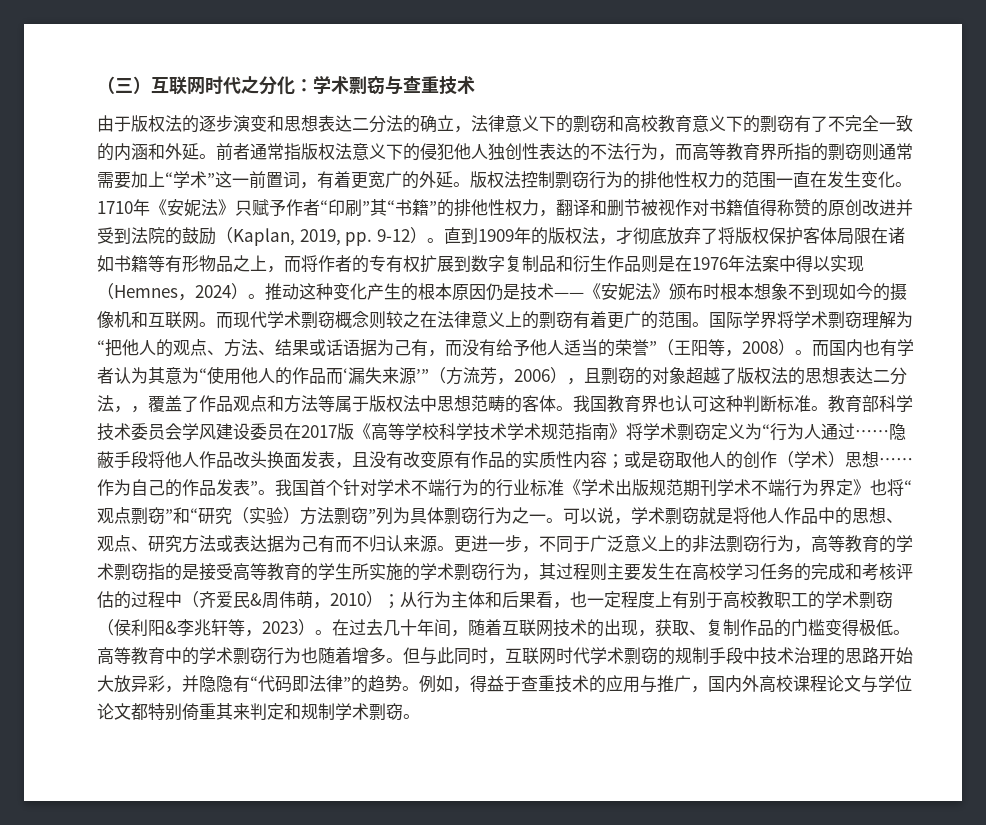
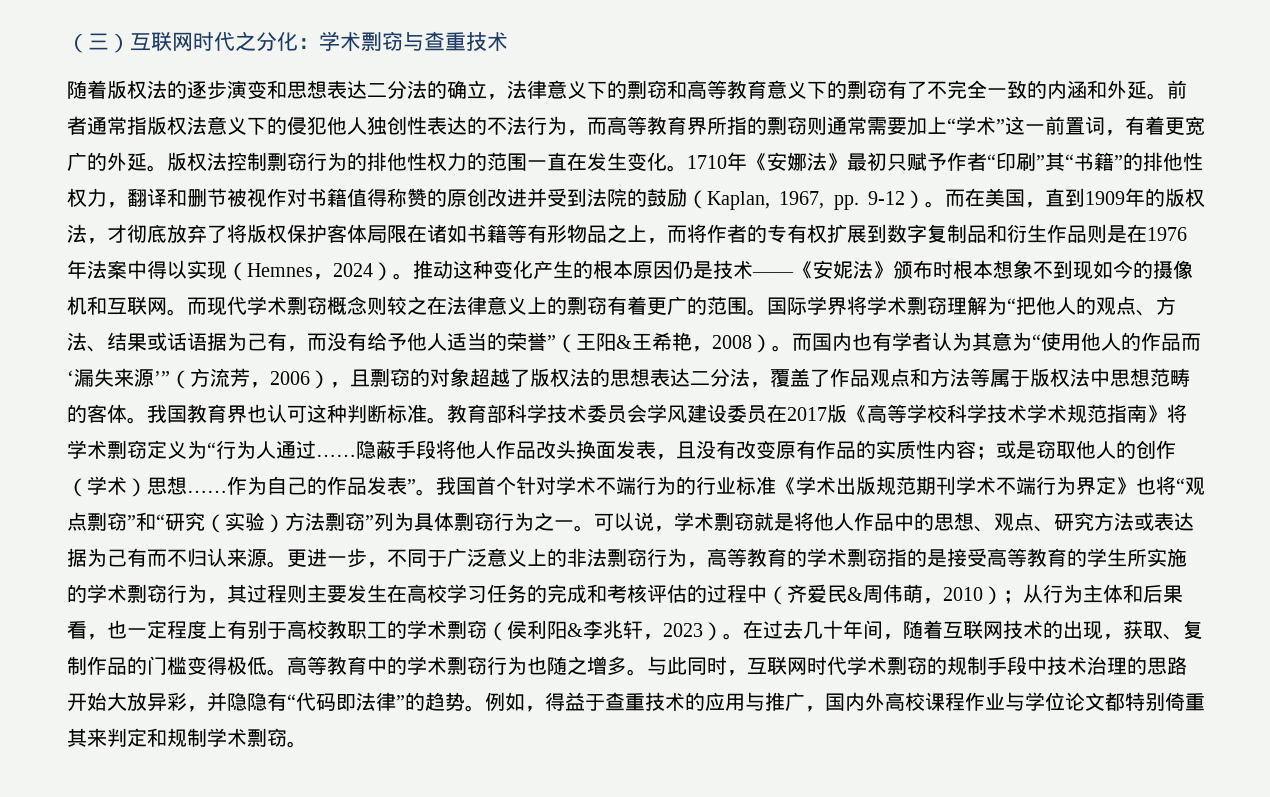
[97,115,131,132] 由于 -> [67,80,107,99] 随着
[641,115,658,132] 校 -> [707,80,727,99] 等
[184,199,235,217] 妮法》 -> [787,152,887,171] 娜法》最初
[299,229,341,246] 2019, -> [779,191,825,209] 1967,
(444, 240) none -> [945,188,1045,208] 而在美国，
[708,339,725,356] 等 -> [616,332,692,351] &王希艳
[131,406,148,413] ， -> (770, 385) none
[228,619,245,636] 等 -> (643, 629) none
[335,647,420,664] 着增多。但 -> [567,656,647,676] 之增多。
[827,675,861,692] 论文 -> [965,692,1005,711] 作业

